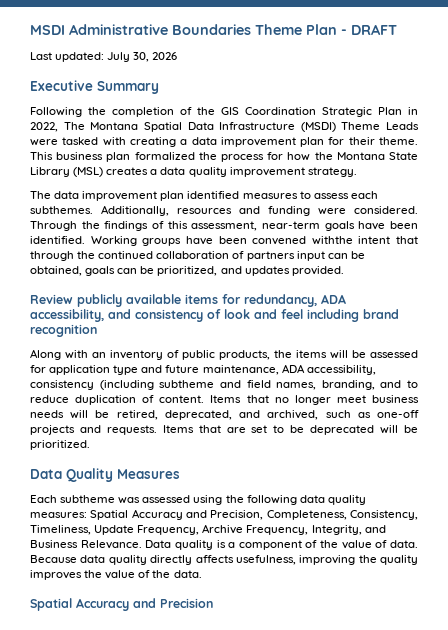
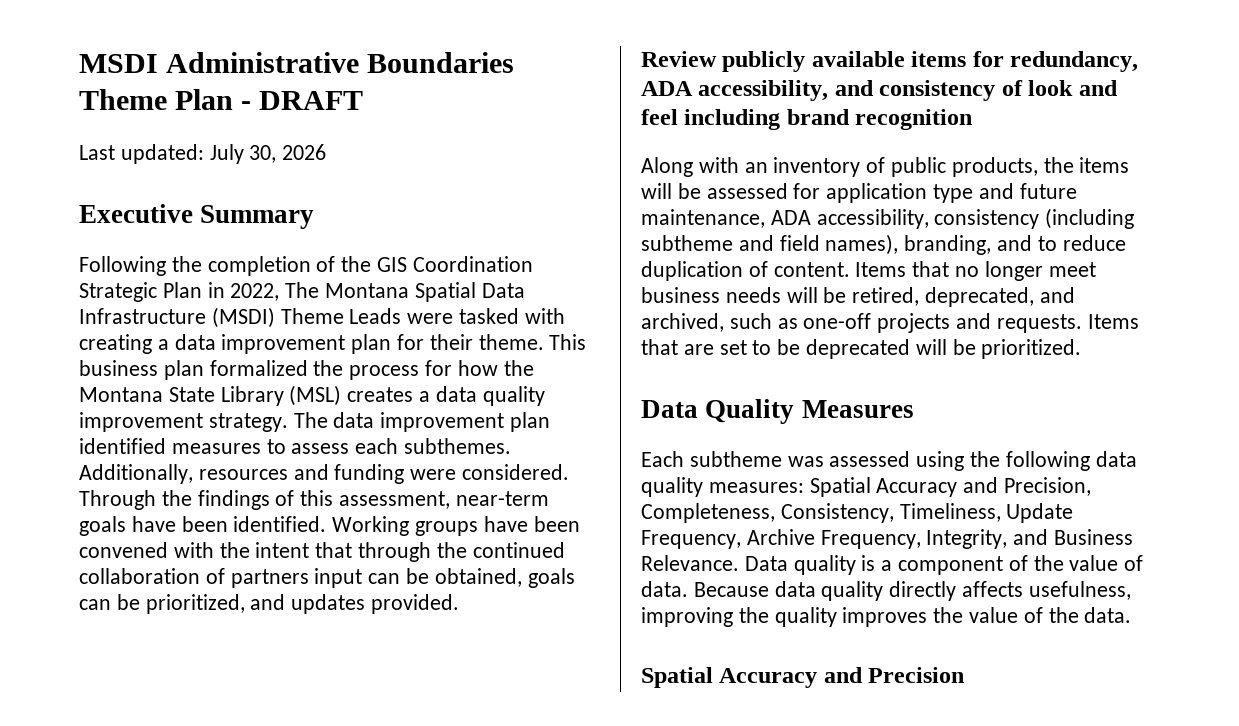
(357, 172) // -> (288, 422) none
[311,236,353,245] withthe -> [173,542,250,558] with the
[276,382,317,390] names, -> [825,234,899,255] names),

